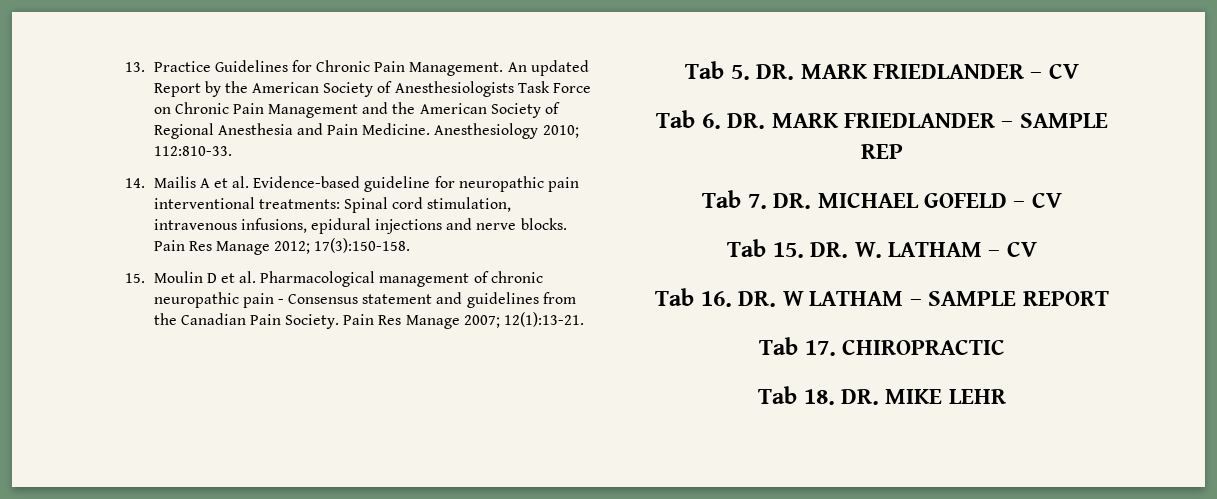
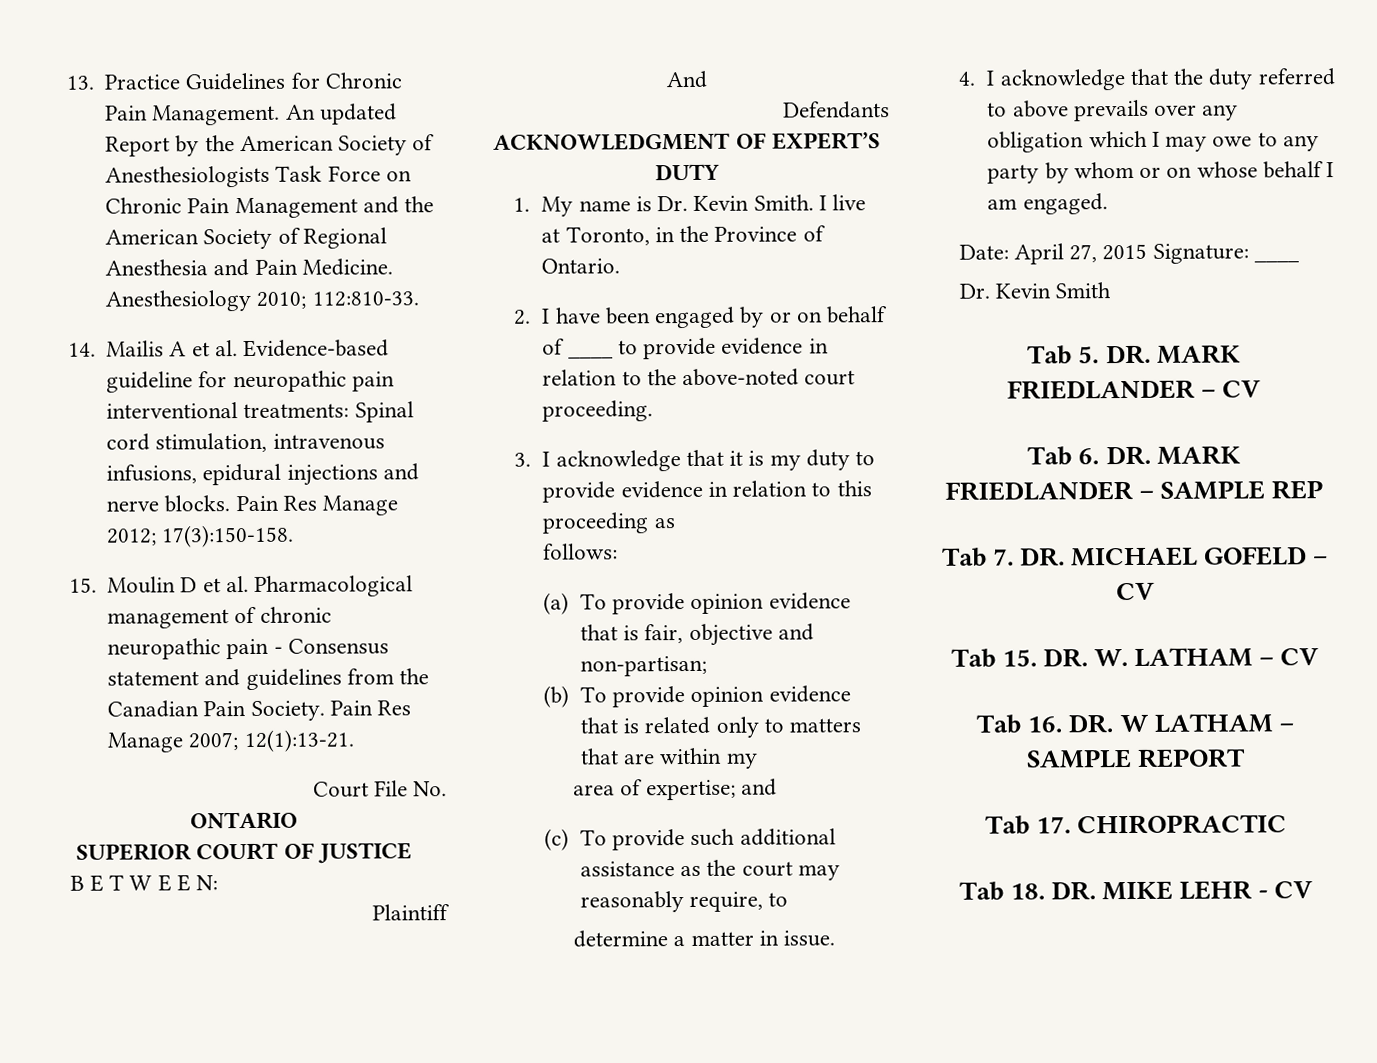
(585, 319) none -> [312,780,447,798] [190,811,298,830] [76,842,412,864] [69,874,218,892] [372,904,450,921] [665,70,707,89] [783,101,890,119] [493,132,881,151] [655,163,720,181] [512,194,866,217] [541,225,826,246] [541,258,621,274] [512,306,888,329] [542,337,829,360] [542,368,856,387] [542,400,654,422] [513,449,875,472] [542,480,872,503] [542,512,675,534] [543,543,619,560] [543,592,851,615] [579,623,814,647] [579,655,707,677] [543,685,851,708] [579,716,862,738] [579,747,758,769] [573,778,777,801] [544,828,836,851] [579,859,840,881] [579,891,789,913] [573,930,836,948] [957,68,1335,91] [987,99,1239,122] [987,130,1319,153] [987,161,1334,184] [987,193,1108,215] [958,243,1300,265] [958,282,1112,299] // Court File No. // ONTARIO // SUPERIOR COURT OF JUSTICE // B E T W E E N: // Plaintiff // And // Defendants // ACKNOWLEDGMENT OF EXPERT’S DUTY // 1. My name is Dr. Kevin Smith. I live at Toronto, in the Province of Ontario. // 2. I have been engaged by or on behalf of ____ to provide evidence in relation to the above-noted court proceeding. // 3. I acknowledge that it is my duty to provide evidence in relation to this proceeding as // follows: // (a) To provide opinion evidence that is fair, objective and non-partisan; // (b) To provide opinion evidence that is related only to matters that are within my // area of expertise; and // (c) To provide such additional assistance as the court may reasonably require, to // determine a matter in issue. // 4. I acknowledge that the duty referred to above prevails over any obligation which I may owe to any party by whom or on whose behalf I am engaged. // Date: April 27, 2015 Signature: ____ // Dr. Kevin Smith
(1006, 396) none -> [1258,881,1314,899] - CV

